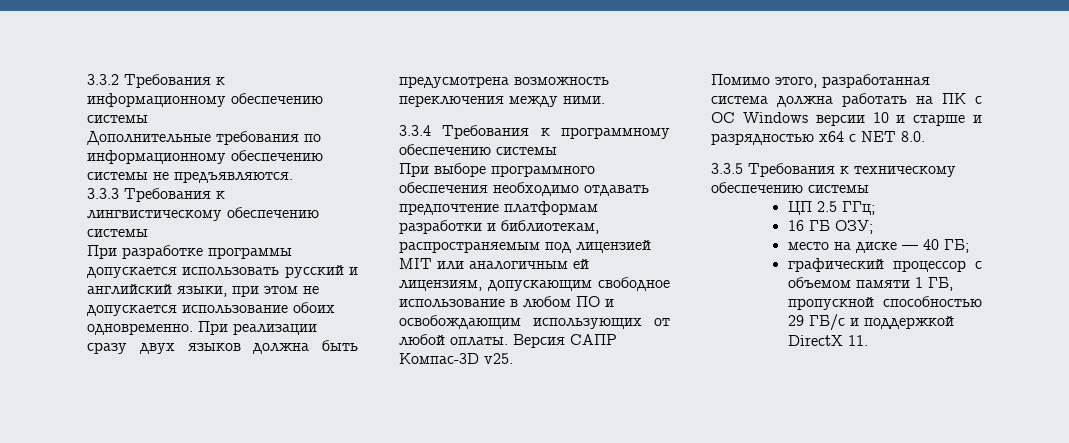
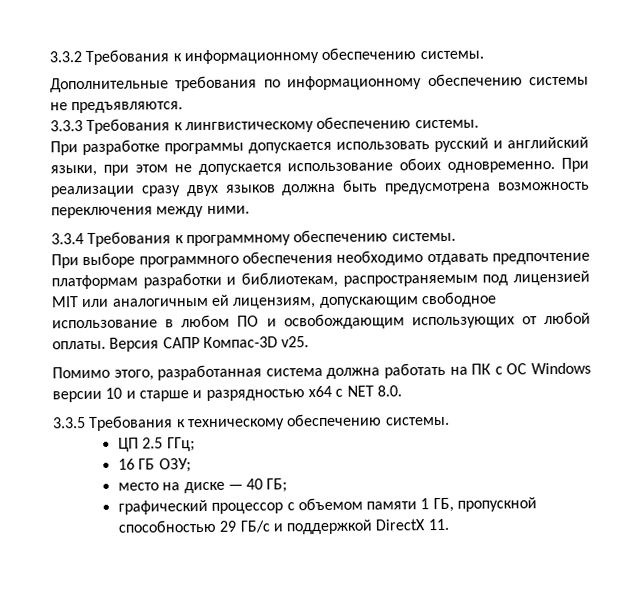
[87,115,148,123] системы -> [419,50,484,60] системы.
[87,229,148,237] системы -> [414,119,479,129] системы.
[496,147,557,155] системы -> [391,232,456,242] системы.
[808,185,869,193] системы -> [385,416,450,426] системы.

